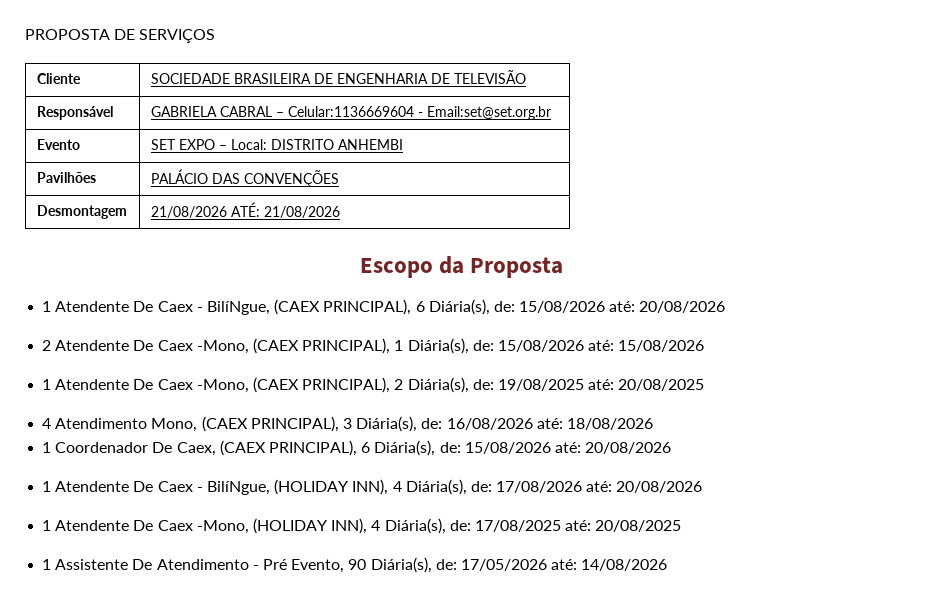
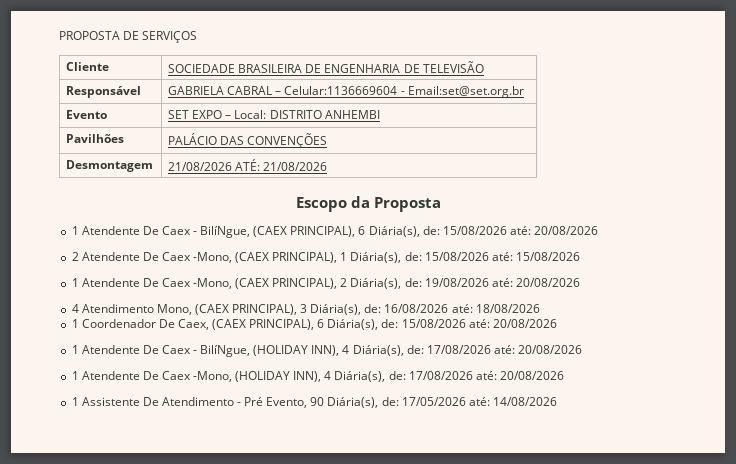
[497,379,705,391] 19/08/2025 até: 20/08/2025 -> [424,278,580,287] 19/08/2026 até: 20/08/2026
[474,520,682,532] 17/08/2025 até: 20/08/2025 -> [408,371,564,380] 17/08/2026 até: 20/08/2026

